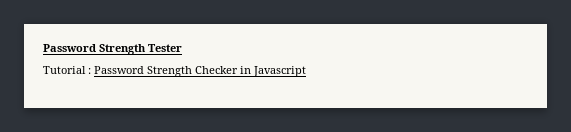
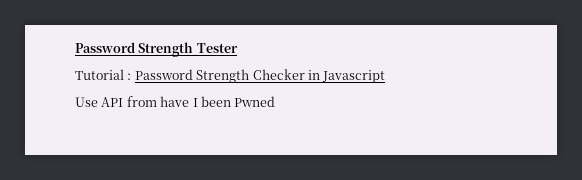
(306, 71) none -> [75,96,276,107] // Use API from have I been Pwned

